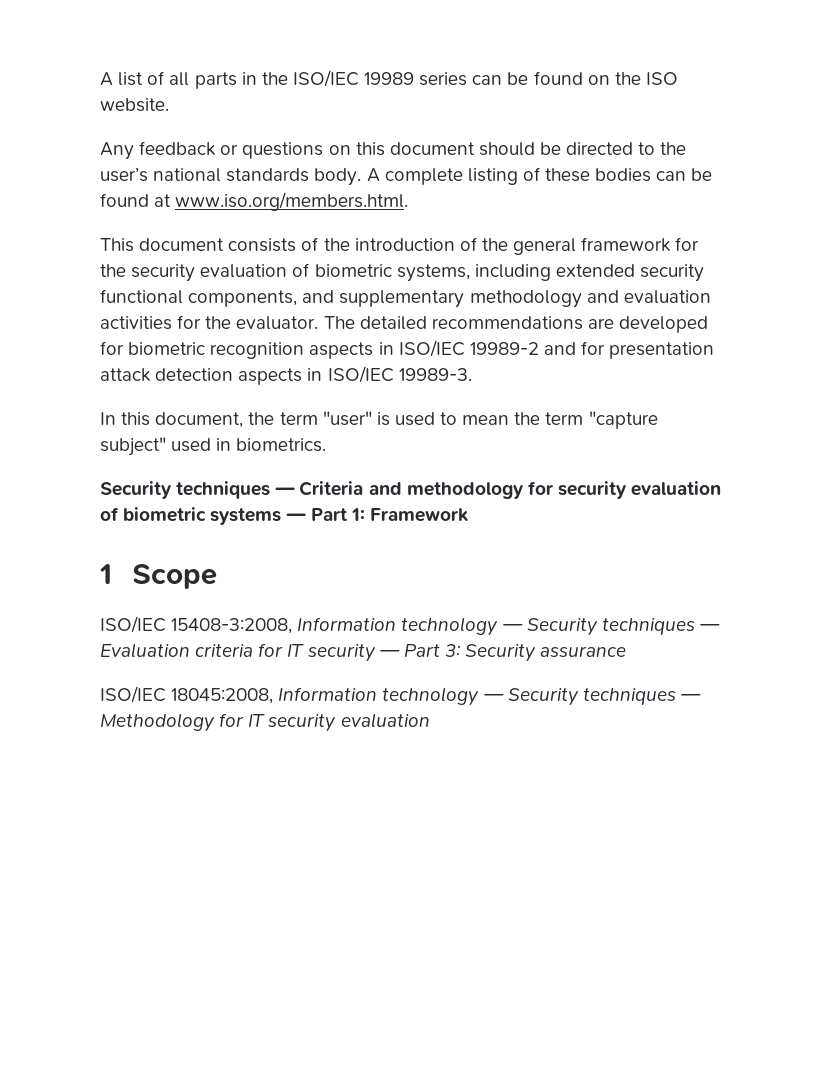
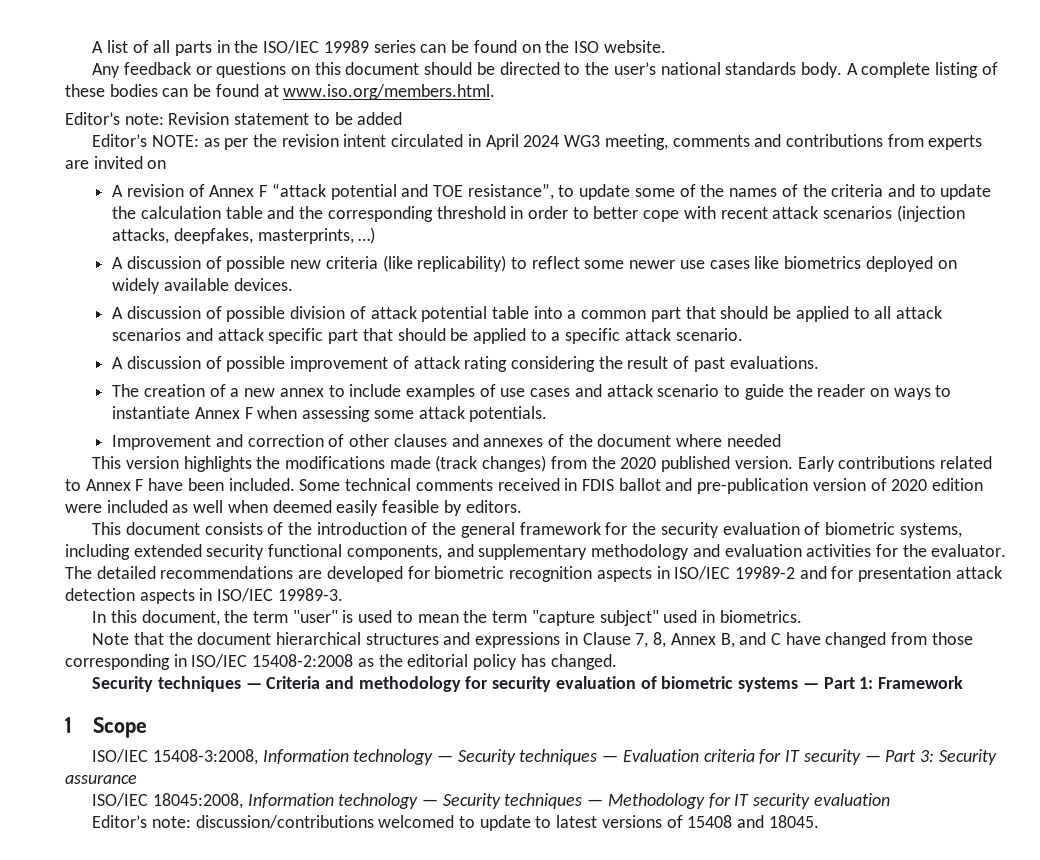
(409, 201) none -> [65,112,403,125] [92,134,983,150] [65,156,167,169] [112,183,992,200] [112,205,965,222] [112,227,376,244] [112,255,957,272] [112,278,293,294] [112,306,943,322] [112,328,743,344] [112,356,819,372] [112,384,952,400] [112,406,548,422] [112,434,781,450] [92,455,992,472] [65,478,984,494] [65,500,522,516] // Editor’s note: Revision statement to be added // Editor’s NOTE: as per the revision intent circulated in April 2024 WG3 meeting, comments and contributions from experts are invited on // A revision of Annex F “attack potential and TOE resistance”, to update some of the names of the criteria and to update the calculation table and the corresponding threshold in order to better cope with recent attack scenarios (injection attacks, deepfakes, masterprints, …) // A discussion of possible new criteria (like replicability) to reflect some newer use cases like biometrics deployed on widely available devices. // A discussion of possible division of attack potential table into a common part that should be applied to all attack scenarios and attack specific part that should be applied to a specific attack scenario. // A discussion of possible improvement of attack rating considering the result of past evaluations. // The creation of a new annex to include examples of use cases and attack scenario to guide the reader on ways to instantiate Annex F when assessing some attack potentials. // Improvement and correction of other clauses and annexes of the document where needed // This version highlights the modifications made (track changes) from the 2020 published version. Early contributions related to Annex F have been included. Some technical comments received in FDIS ballot and pre-publication version of 2020 edition were included as well when deemed easily feasible by editors.
(327, 445) none -> [92,632,973,648] [65,654,617,670] // Note that the document hierarchical structures and expressions in Clause 7, 8, Annex B, and C have changed from those corresponding in ISO/IEC 15408-2:2008 as the editorial policy has changed.
(430, 720) none -> [92,815,819,831] // Editor’s note: discussion/contributions welcomed to update to latest versions of 15408 and 18045.

